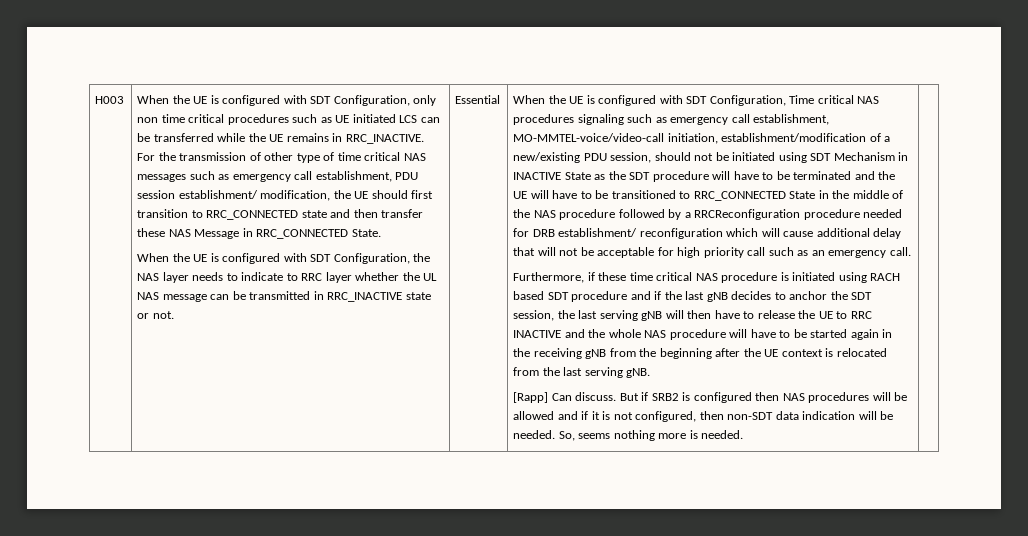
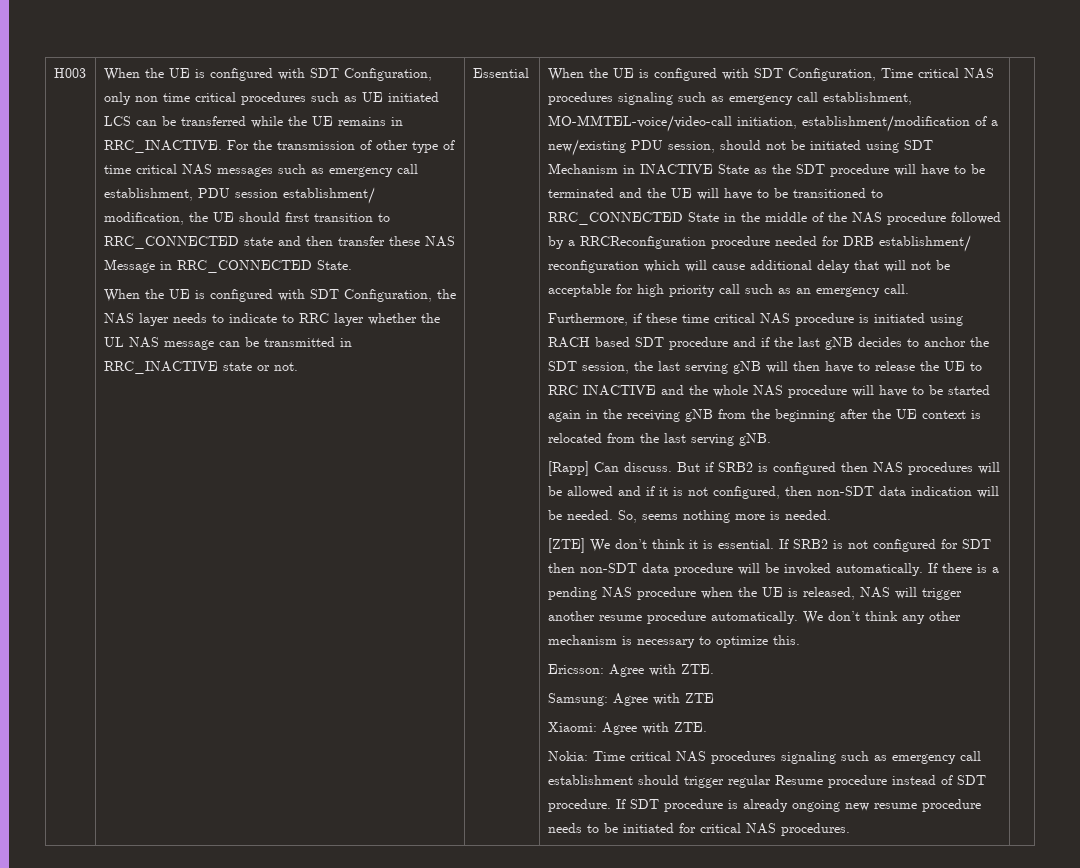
(744, 434) none -> [547,538,991,553] [547,563,999,576] [547,587,962,600] [547,611,961,624] [547,635,800,648] [547,664,714,677] [547,693,714,706] [547,722,707,735] [547,751,981,764] [547,775,986,788] [547,799,981,812] [547,823,850,836] // [ZTE] We don’t think it is essential. If SRB2 is not configured for SDT then non-SDT data procedure will be invoked automatically. If there is a pending NAS procedure when the UE is released, NAS will trigger another resume procedure automatically. We don’t think any other mechanism is necessary to optimize this. // Ericsson: Agree with ZTE. // Samsung: Agree with ZTE // Xiaomi: Agree with ZTE. // Nokia: Time critical NAS procedures signaling such as emergency call establishment should trigger regular Resume procedure instead of SDT procedure. If SDT procedure is already ongoing new resume procedure needs to be initiated for critical NAS procedures.

